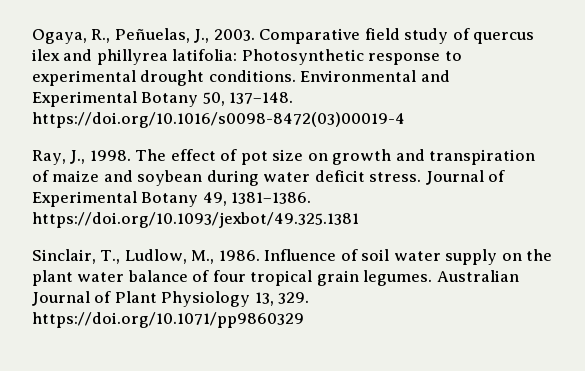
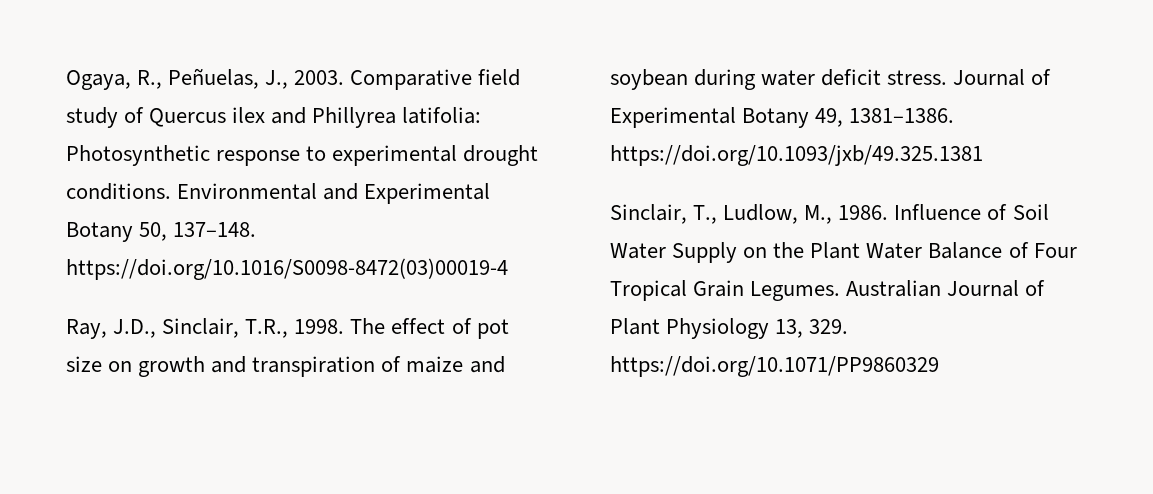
[473,32,535,44] quercus -> [149,108,227,127] Quercus
[96,49,168,65] phillyrea -> [312,107,397,128] Phillyrea
[32,112,405,128] https://doi.org/10.1016/s0098-8472(03)00019-4 -> [66,258,508,280] https://doi.org/10.1016/S0098-8472(03)00019-4
[70,150,86,164] J., -> [113,318,289,338] J.D., Sinclair, T.R.,
[32,212,359,228] https://doi.org/10.1093/jexbot/49.325.1381 -> [610,145,983,166] https://doi.org/10.1093/jxb/49.325.1381
[361,249,552,265] [32,270,433,286] soil water supply on the plant water balance of four tropical grain legumes. -> [1012,204,1049,220] [610,242,1077,263] [610,280,841,301] Soil Water Supply on the Plant Water Balance of Four Tropical Grain Legumes.
[32,312,304,328] https://doi.org/10.1071/pp9860329 -> [610,356,939,377] https://doi.org/10.1071/PP9860329

